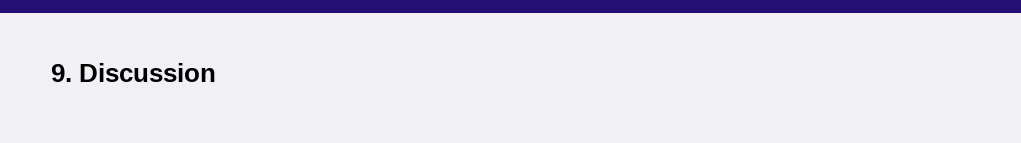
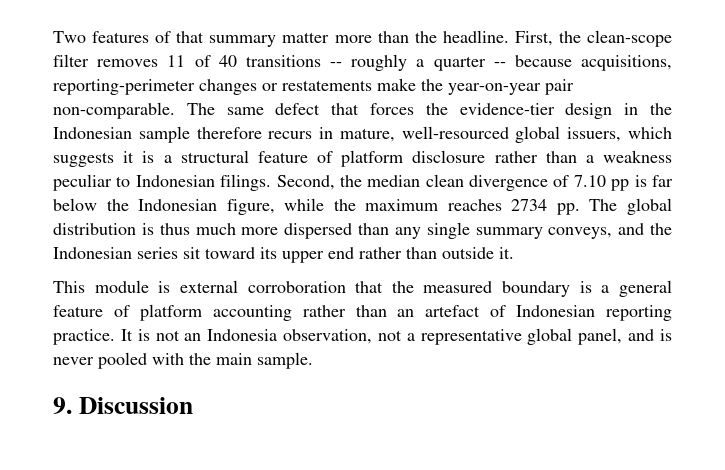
(51, 73) none -> [53,30,672,47] [53,54,673,71] [53,78,574,95] [53,102,672,119] [53,126,672,143] [53,150,672,167] [53,174,673,191] [53,198,672,215] [53,222,672,239] [53,247,514,263] [53,280,672,297] [53,304,672,321] [53,328,672,345] [53,352,313,369] Two features of that summary matter more than the headline. First, the clean-scope filter removes 11 of 40 transitions -- roughly a quarter -- because acquisitions, reporting-perimeter changes or restatements make the year-on-year pair non-comparable. The same defect that forces the evidence-tier design in the Indonesian sample therefore recurs in mature, well-resourced global issuers, which suggests it is a structural feature of platform disclosure rather than a weakness peculiar to Indonesian filings. Second, the median clean divergence of 7.10 pp is far below the Indonesian figure, while the maximum reaches 2734 pp. The global distribution is thus much more dispersed than any single summary conveys, and the Indonesian series sit toward its upper end rather than outside it. // This module is external corroboration that the measured boundary is a general feature of platform accounting rather than an artefact of Indonesian reporting practice. It is not an Indonesia observation, not a representative global panel, and is never pooled with the main sample. //

